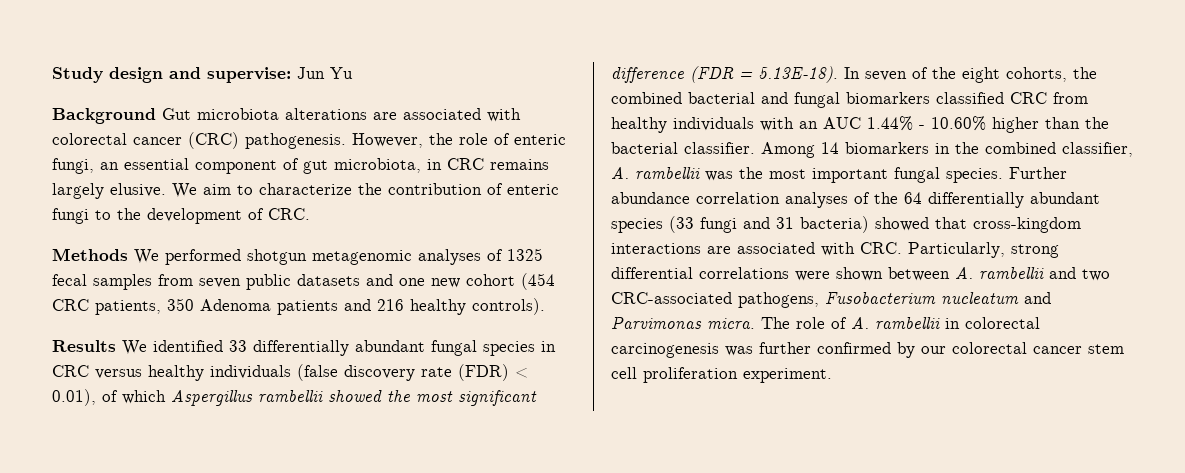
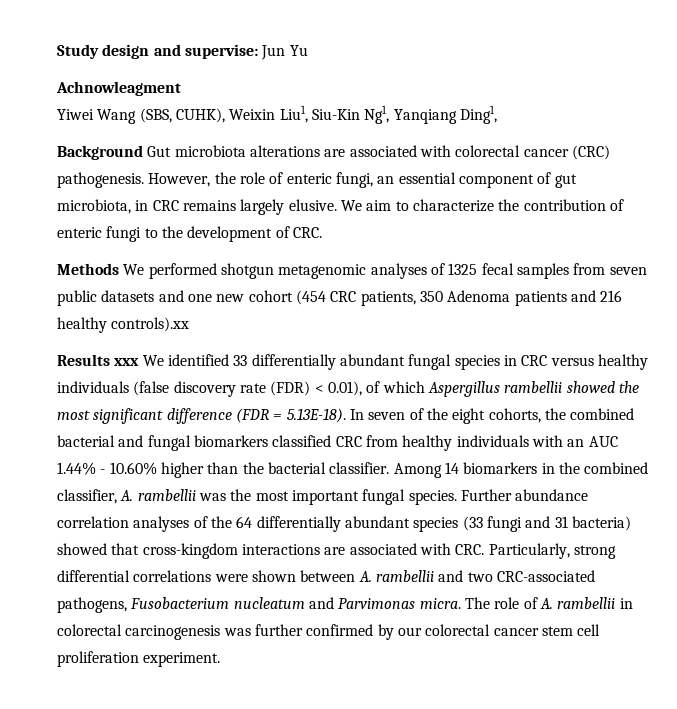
(353, 73) none -> [56,81,181,96] [57,105,497,124] // Achnowleagment // Yiwei Wang (SBS, CUHK), Weixin Liu1, Siu-Kin Ng1, Yanqiang Ding1,
[472,298,545,315] controls). -> [111,317,190,332] controls).xx
(116, 346) none -> [114,358,140,366] xxx

